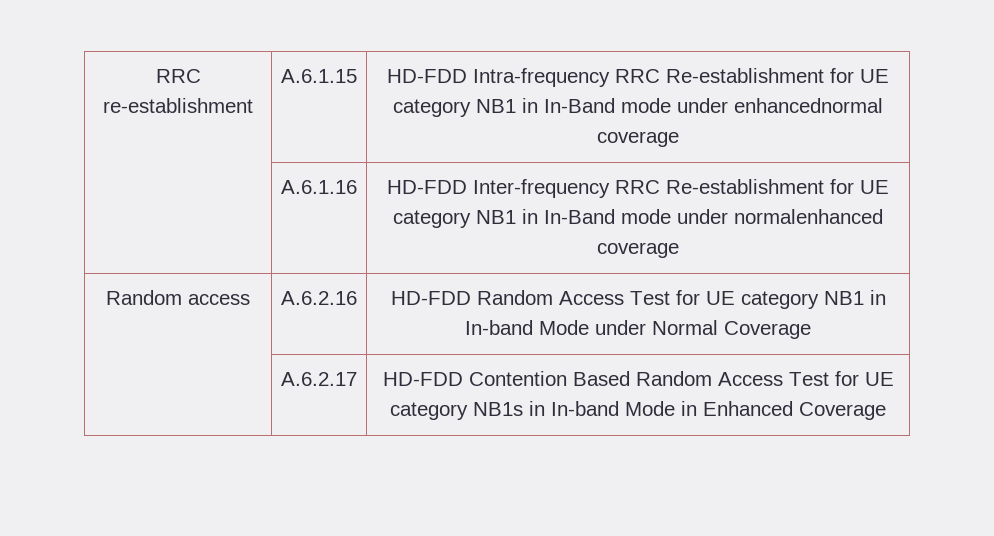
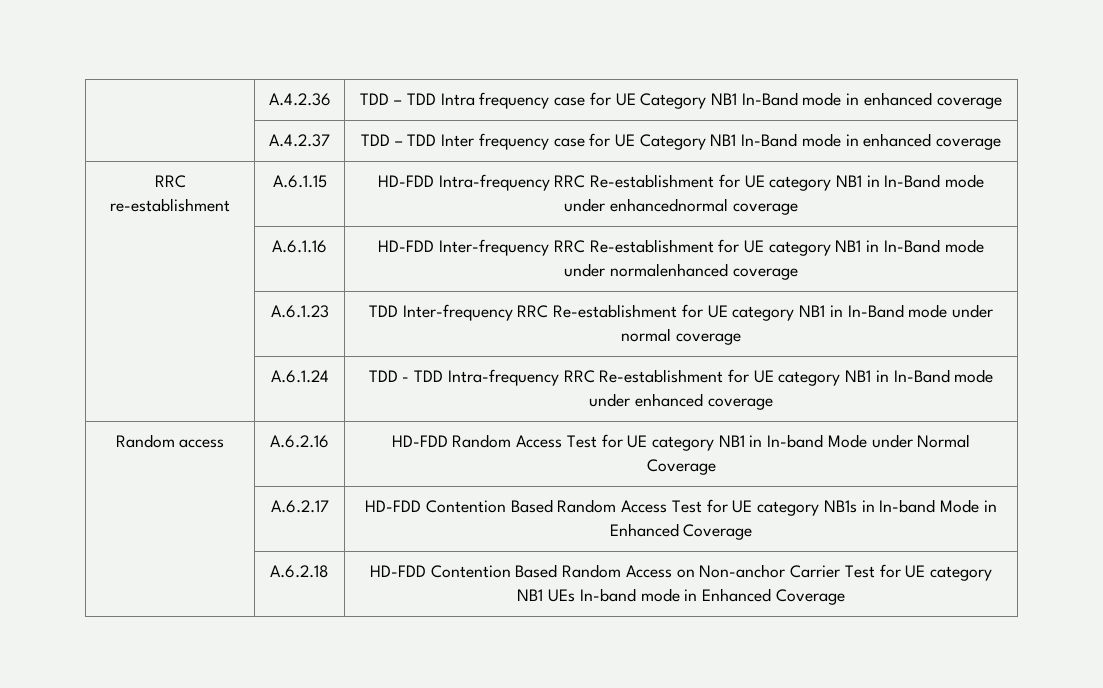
(155, 76) none -> [268,93,331,106] [360,92,1002,109] [269,134,330,147] [360,133,1002,150] | A.4.2.36 | TDD – TDD Intra frequency case for UE Category NB1 In-Band mode in enhanced coverage // | A.4.2.37 | TDD – TDD Inter frequency case for UE Category NB1 In-Band mode in enhanced coverage //
(679, 250) none -> [270,305,329,318] [369,304,993,321] [621,328,741,345] [270,370,329,383] [368,369,994,386] [589,393,773,410] // | A.6.1.23 | TDD Inter-frequency RRC Re-establishment for UE category NB1 in In-Band mode under normal coverage // | A.6.1.24 | TDD - TDD Intra-frequency RRC Re-establishment for UE category NB1 in In-Band mode under enhanced coverage
(886, 411) none -> [270,565,329,578] [370,564,992,581] [517,588,845,605] // | A.6.2.18 | HD-FDD Contention Based Random Access on Non-anchor Carrier Test for UE category NB1 UEs In-band mode in Enhanced Coverage

